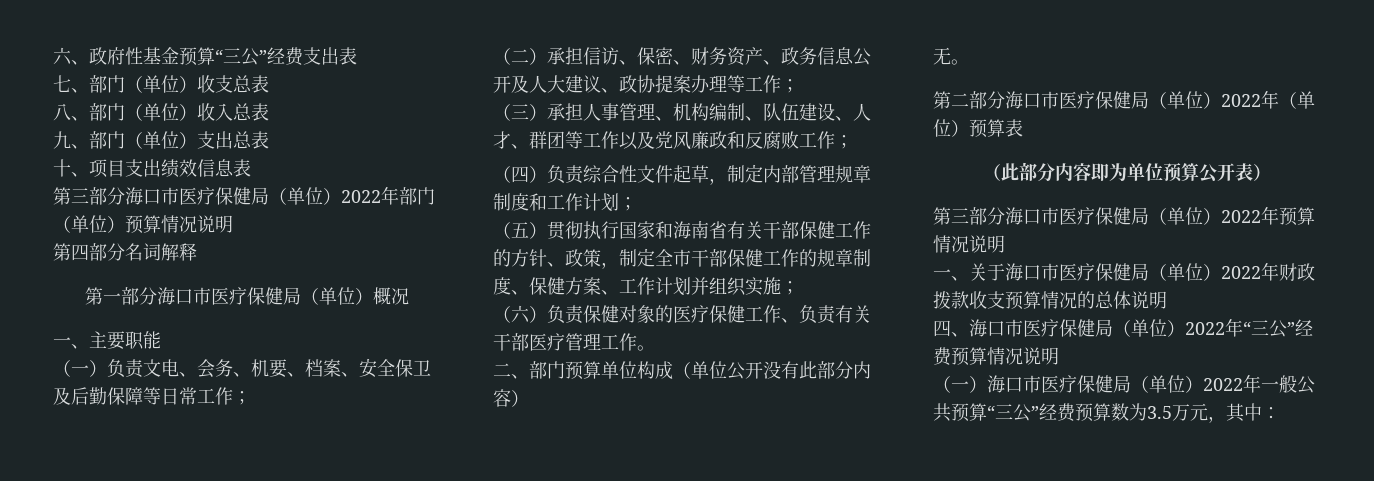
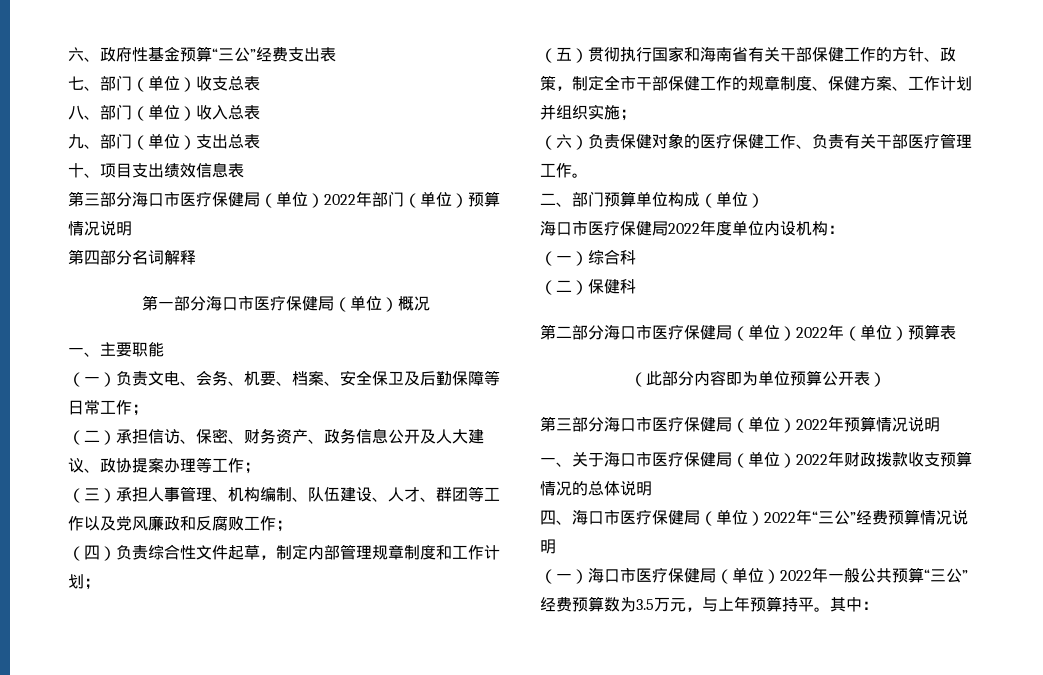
[727,361,871,380] [493,389,529,407] [933,47,969,65] 公开没有此部分内容） // 无。 -> [748,193,764,208] [540,220,844,236] [540,249,636,266] [540,279,636,295] ） // 海口市医疗保健局2022年度单位内设机构： // （一）综合科 // （二）保健科
(1226, 419) none -> [702,596,830,612] 与上年预算持平。

